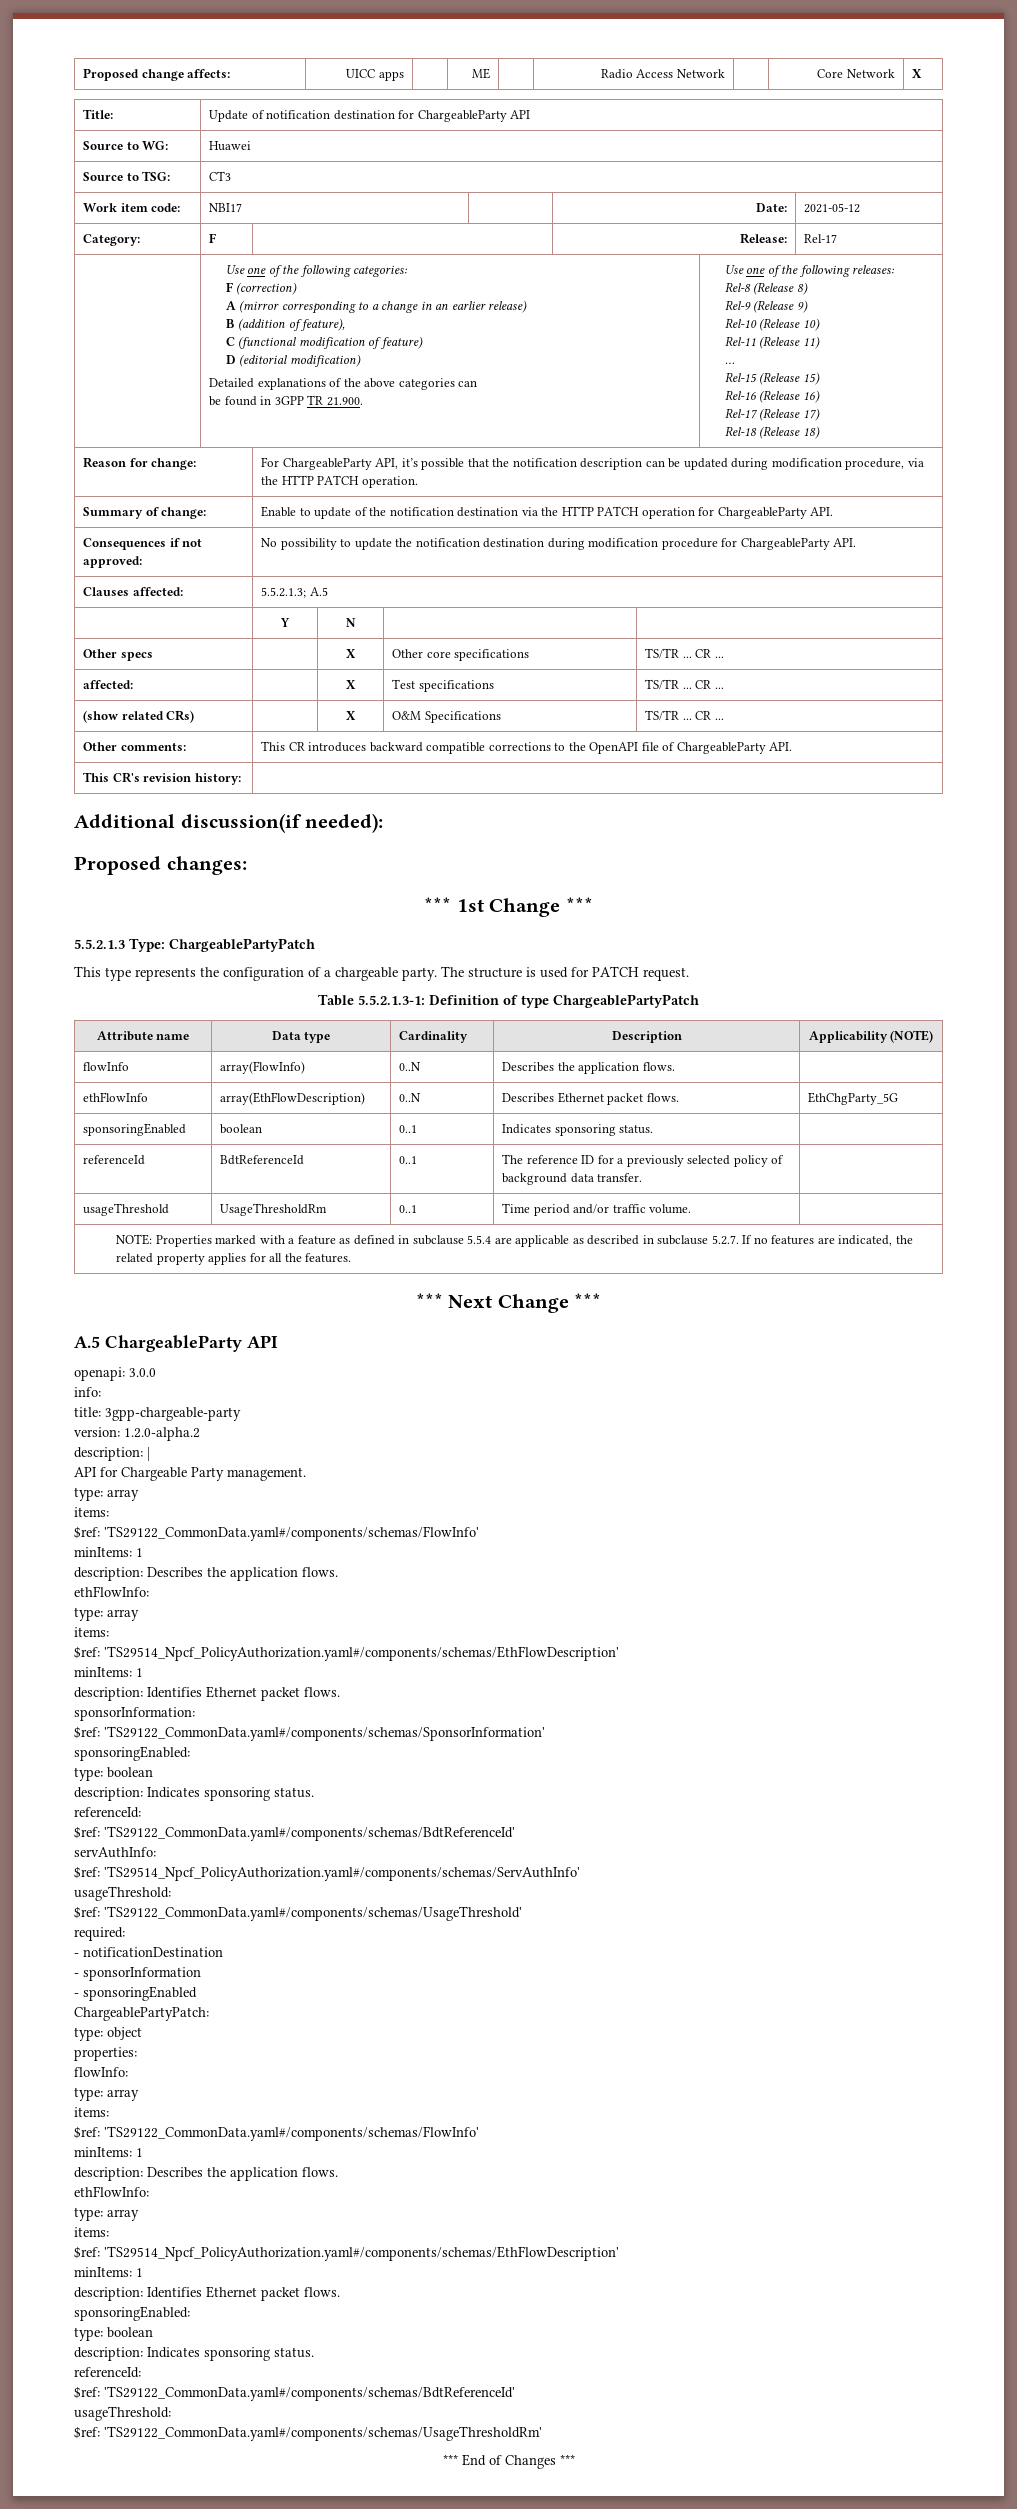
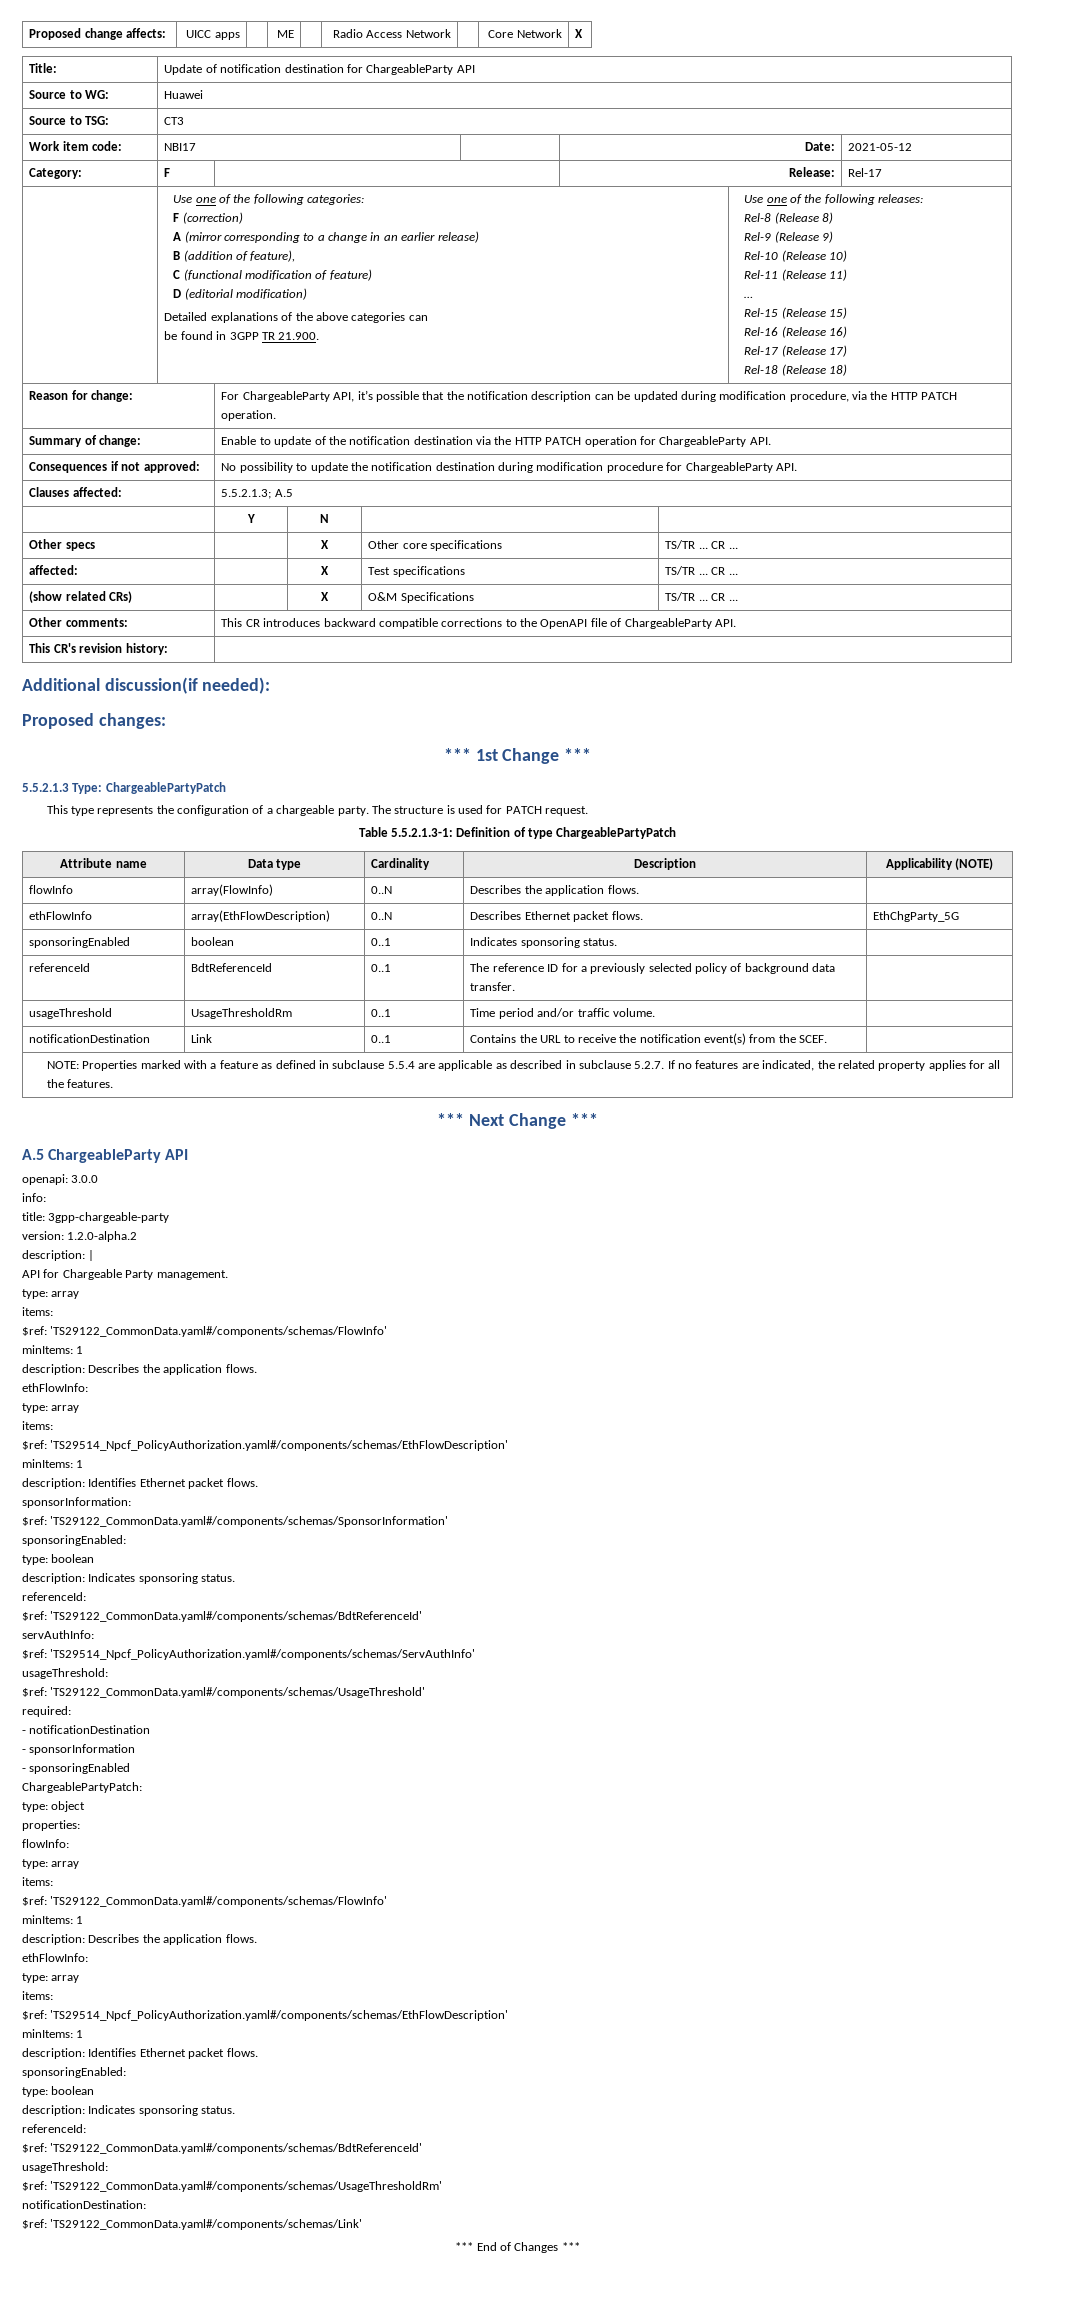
(692, 1209) none -> [29,1034,151,1043] [191,1034,213,1043] [371,1035,392,1043] [470,1033,828,1045] // notificationDestination | Link | 0..1 | Contains the URL to receive the notification event(s) from the SCEF. |
(542, 2433) none -> [22,2200,146,2209] [22,2219,363,2230] // notificationDestination: // $ref: 'TS29122_CommonData.yaml#/components/schemas/Link'

